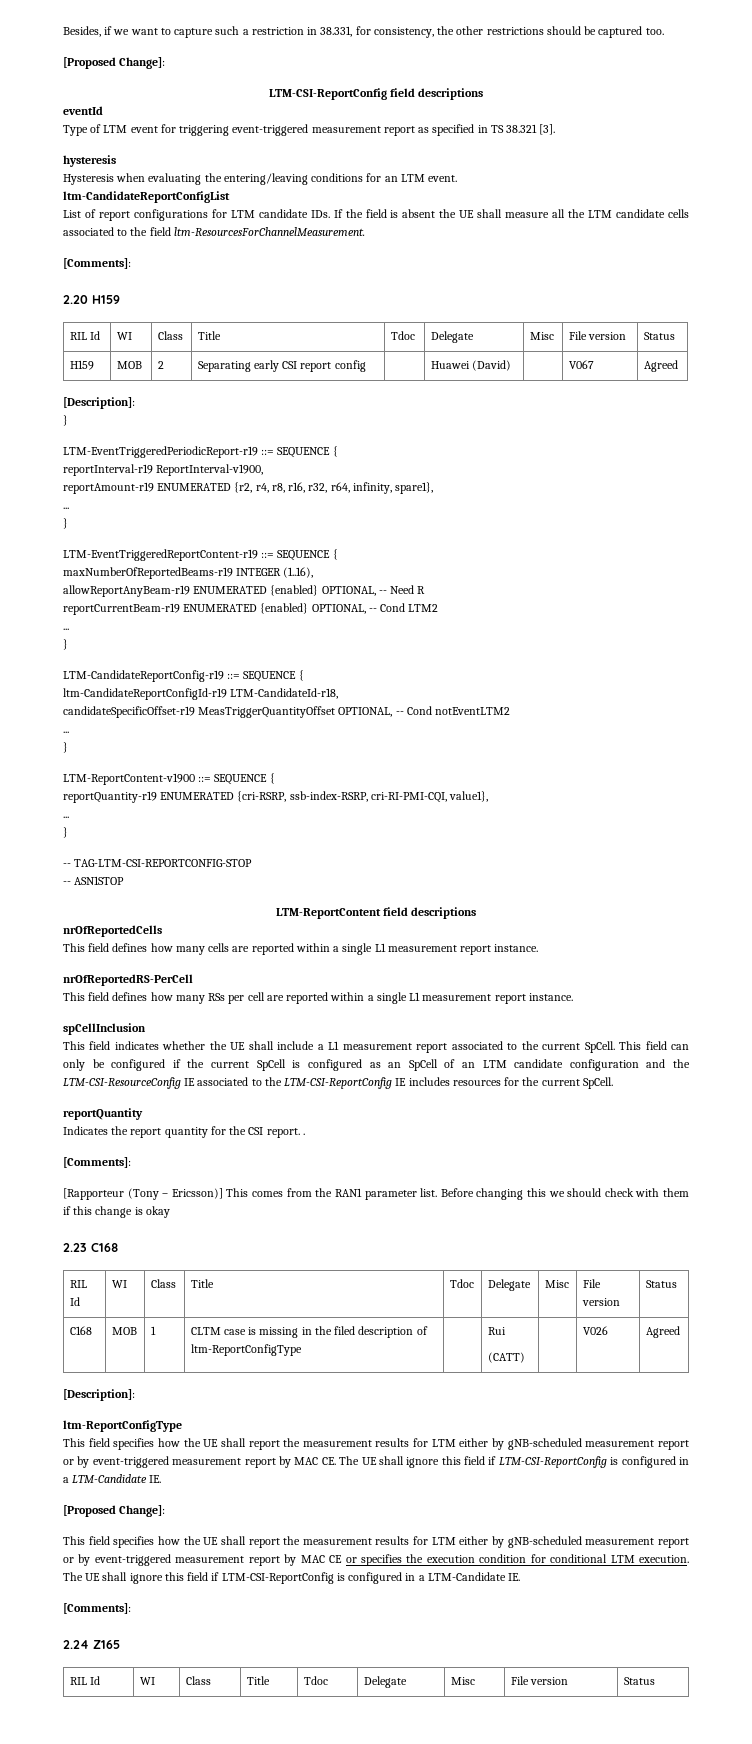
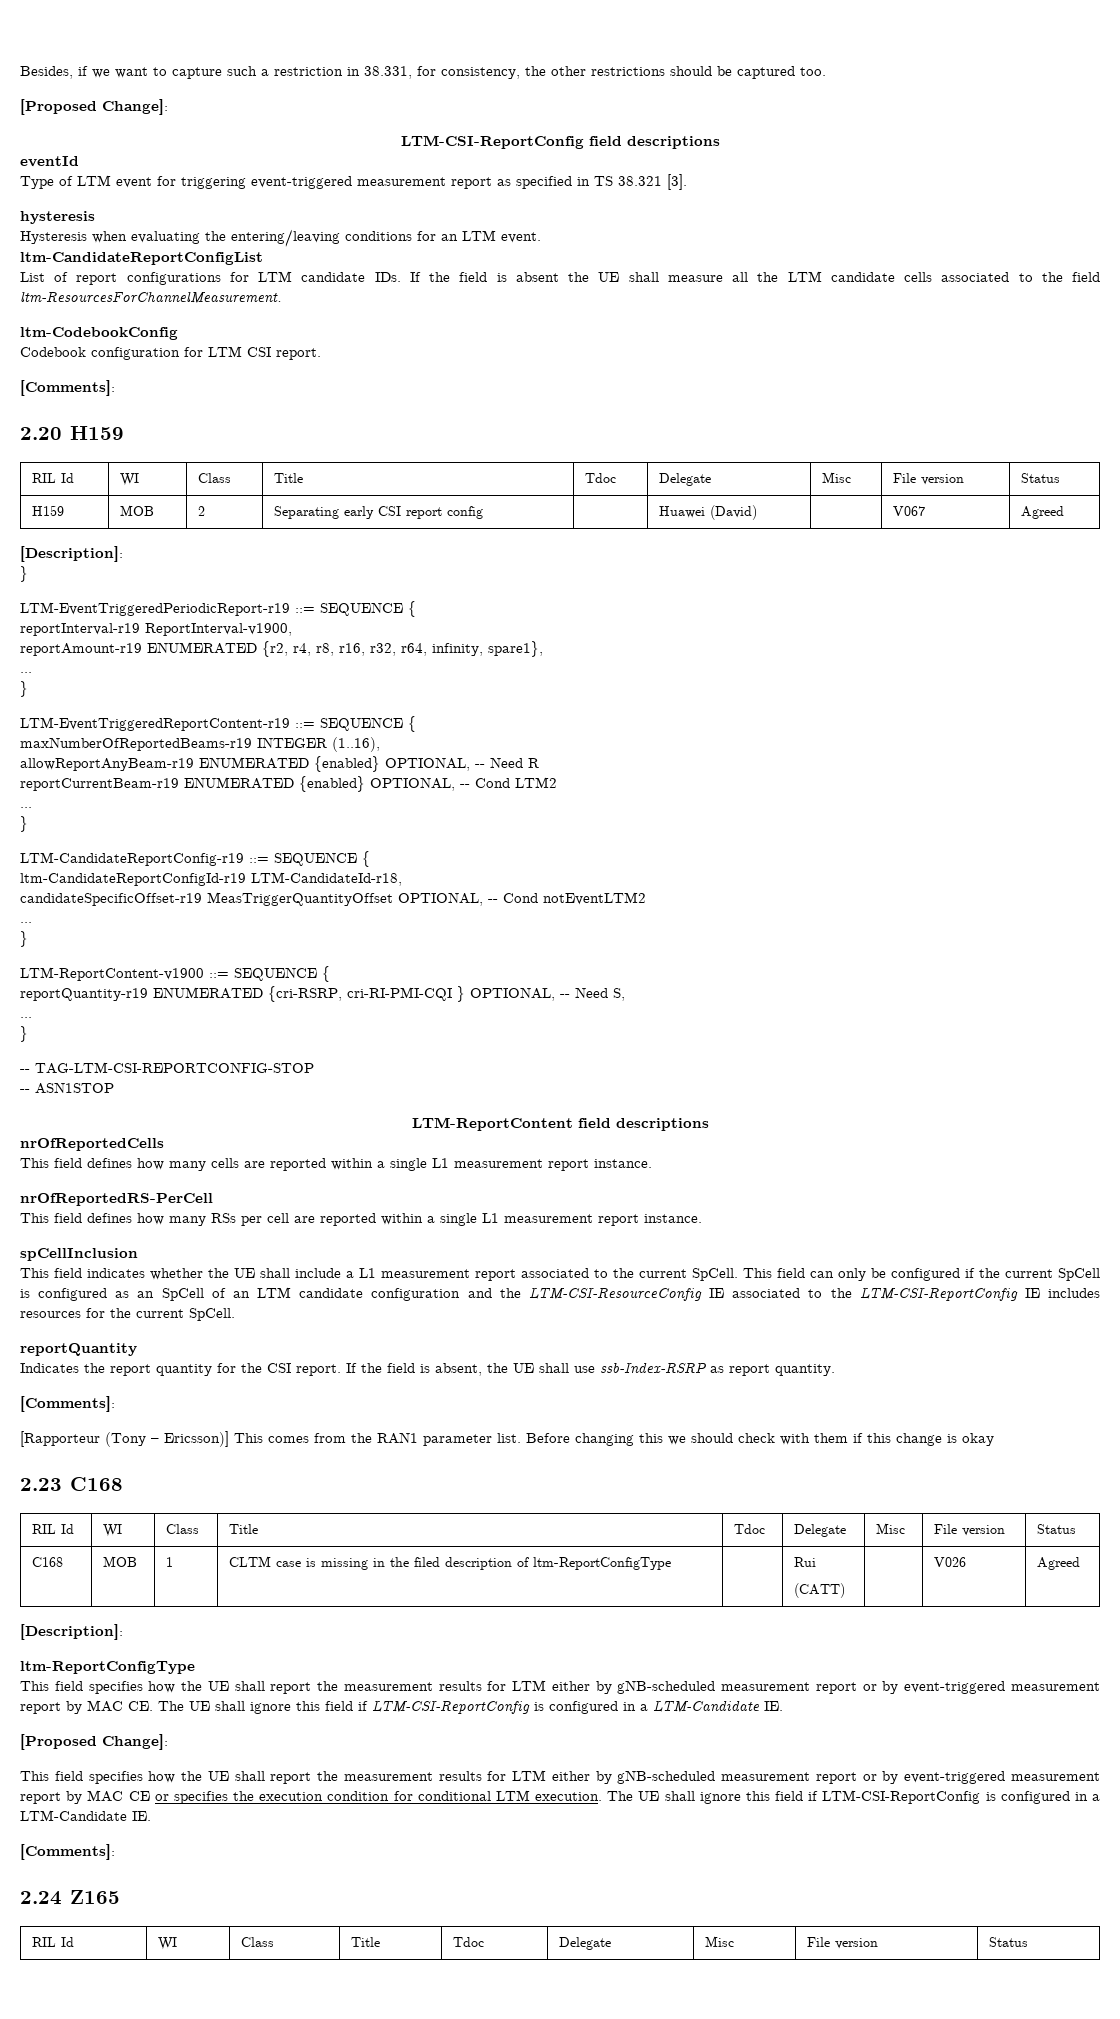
(365, 231) none -> [20,327,178,340] [20,346,321,360] // ltm-CodebookConfig // Codebook configuration for LTM CSI report.
[289,791,489,803] ssb-index-RSRP, cri-RI-PMI-CQI, value1}, -> [347,986,625,1002] cri-RI-PMI-CQI } OPTIONAL, -- Need S,
[302,1133,305,1135] . -> [346,1362,835,1376] If the field is absent, the UE shall use ssb-Index-RSRP as report quantity.

